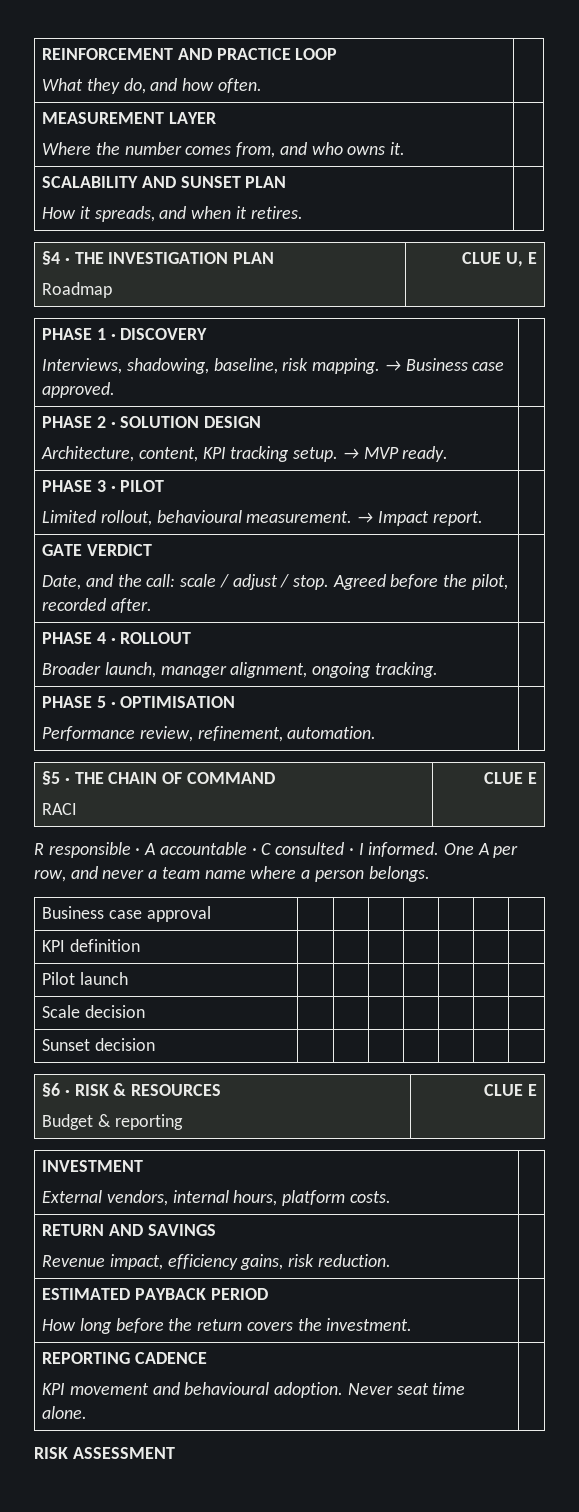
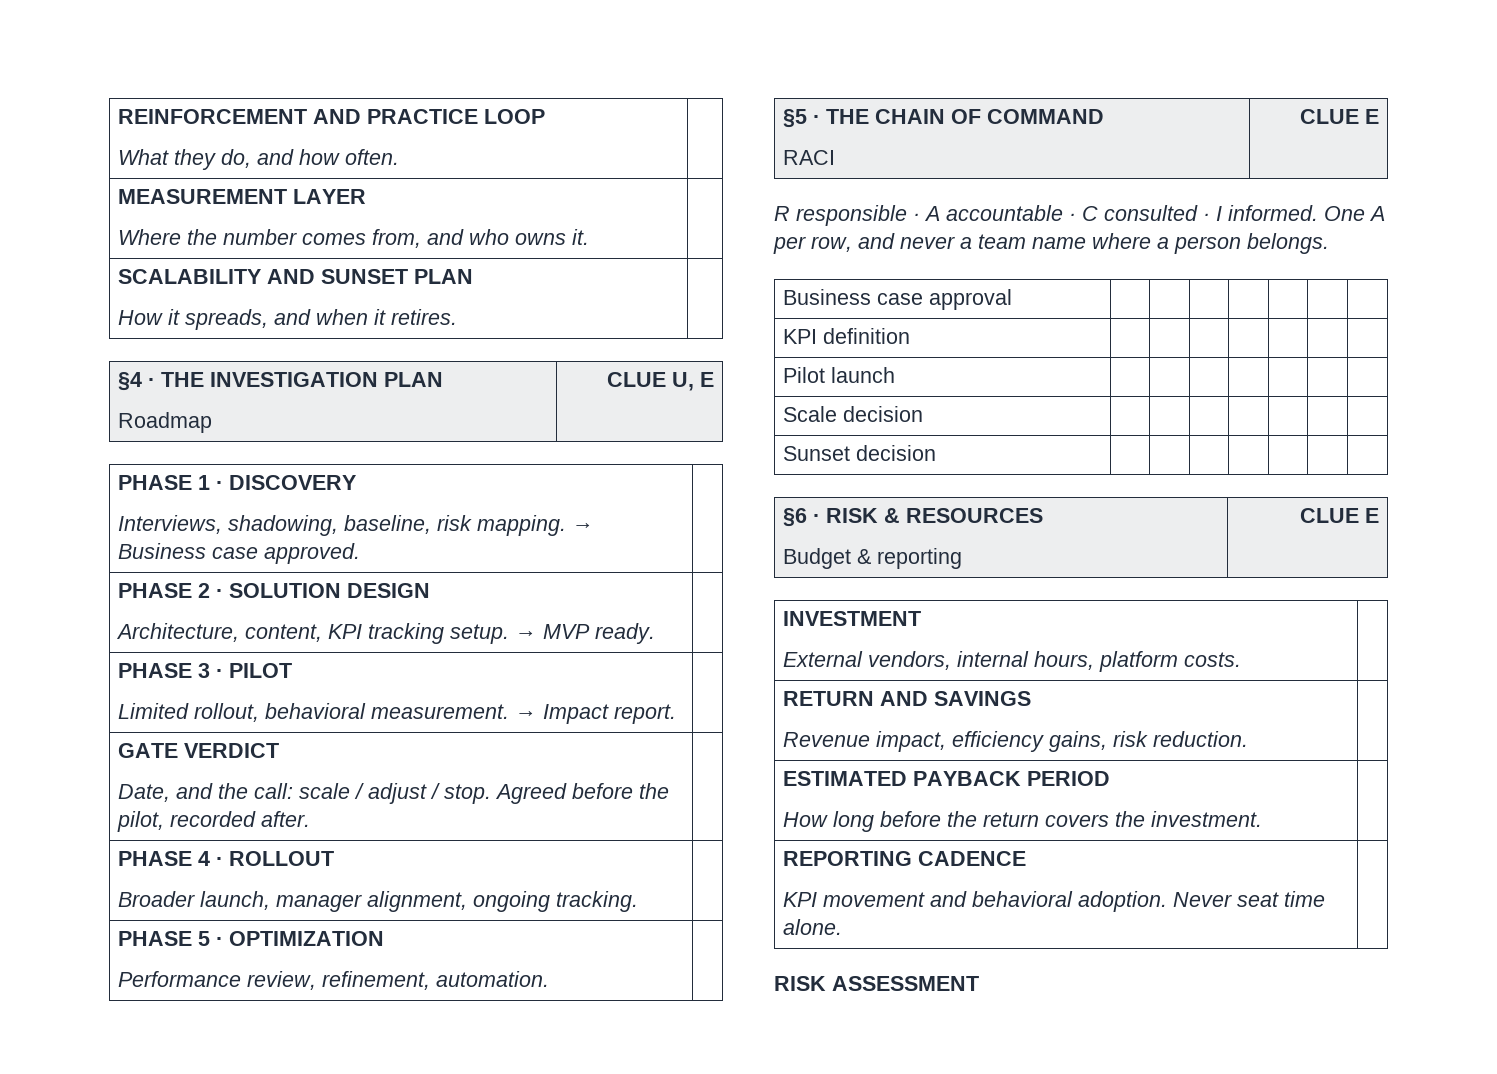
[156,510,242,523] behavioural -> [265,703,367,719] behavioral
[120,696,236,708] OPTIMISATION -> [229,931,385,946] OPTIMIZATION
[184,1382,270,1395] behavioural -> [972,891,1074,907] behavioral

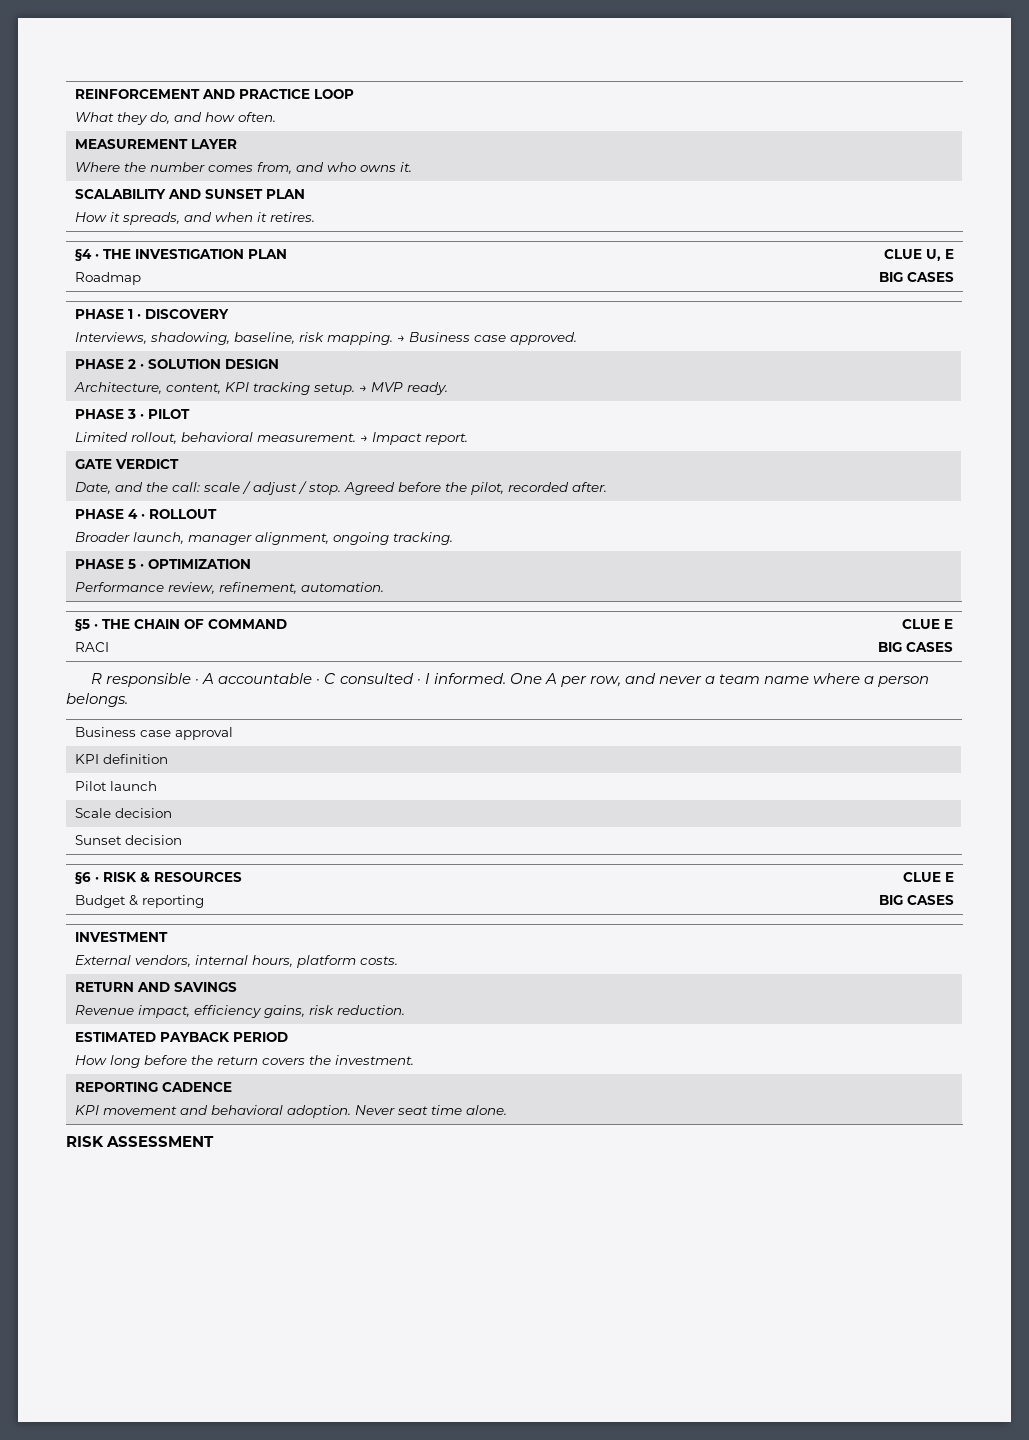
(714, 379) none -> [879,272,955,282] // BIG CASES
(1379, 116) none -> [878,642,954,652] // BIG CASES
(1379, 515) none -> [879,895,955,905] // BIG CASES

